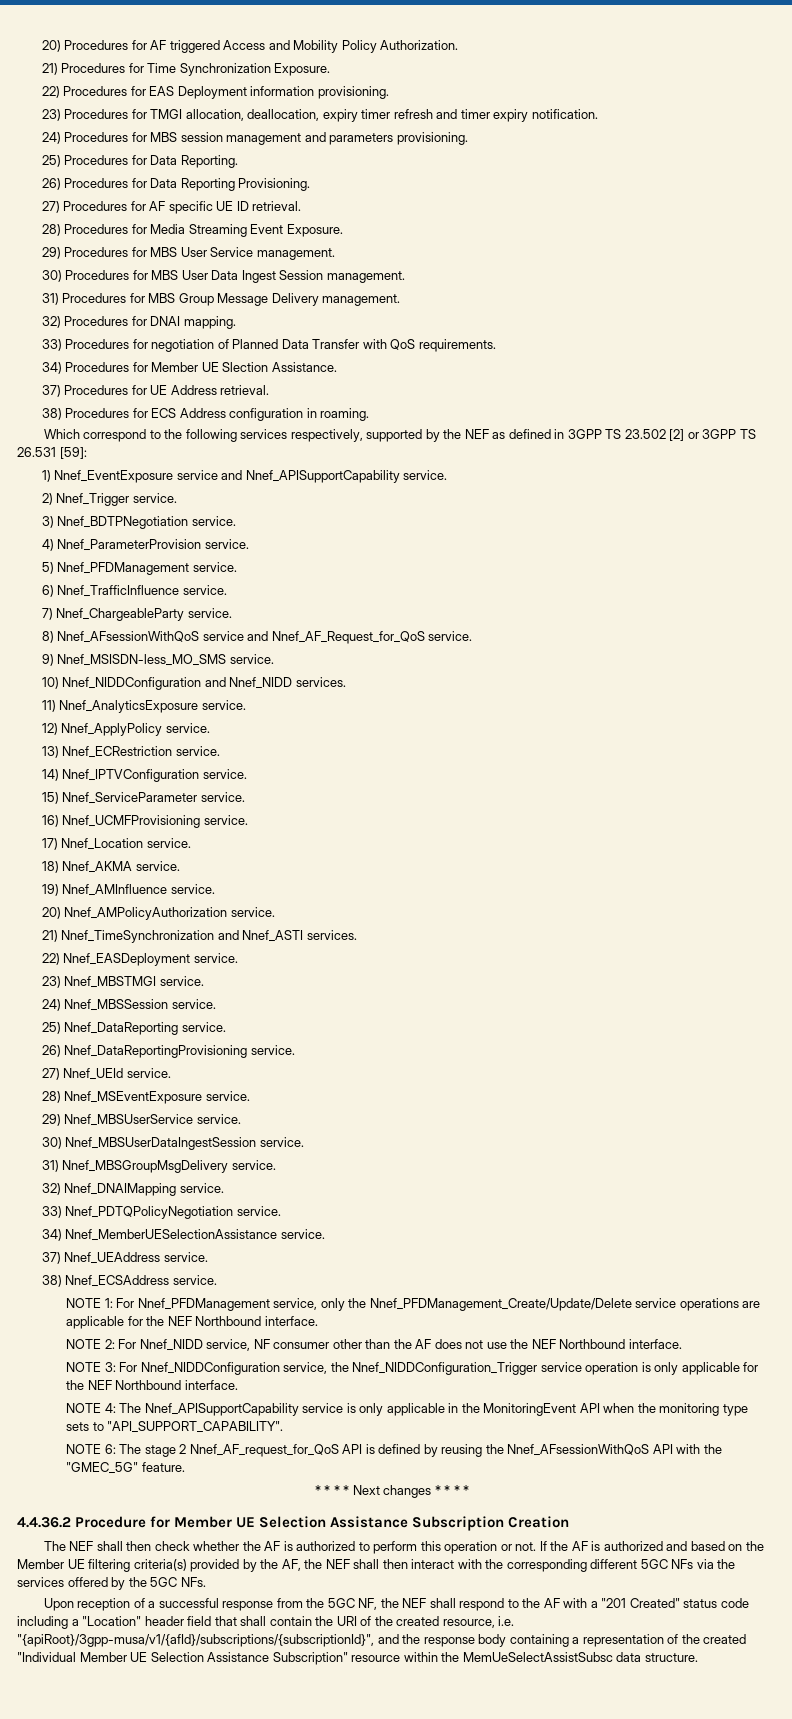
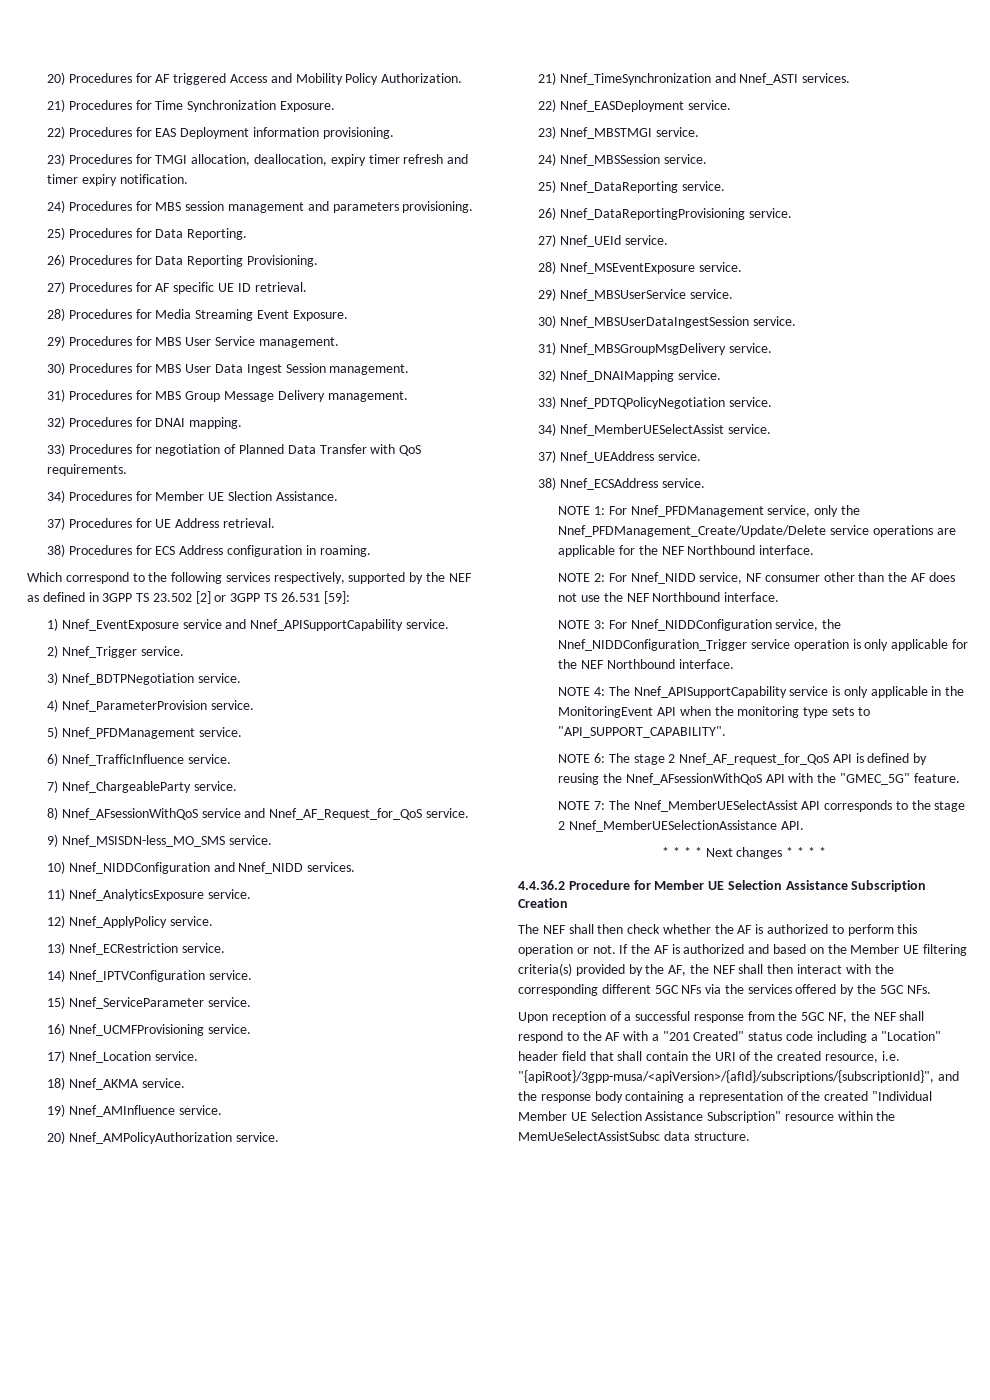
[65,1229,278,1241] Nnef_MemberUESelectionAssistance -> [559,424,724,436] Nnef_MemberUESelectAssist
(185, 1467) none -> [558,800,966,812] [558,820,804,832] // NOTE 7: The Nnef_MemberUESelectAssist API corresponds to the stage 2 Nnef_MemberUESelectionAssistance API.
[17,1634,374,1647] "{apiRoot}/3gpp-musa/v1/{afId}/subscriptions/{subscriptionId}", -> [518,1070,934,1083] "{apiRoot}/3gpp-musa/<apiVersion>/{afId}/subscriptions/{subscriptionId}",

